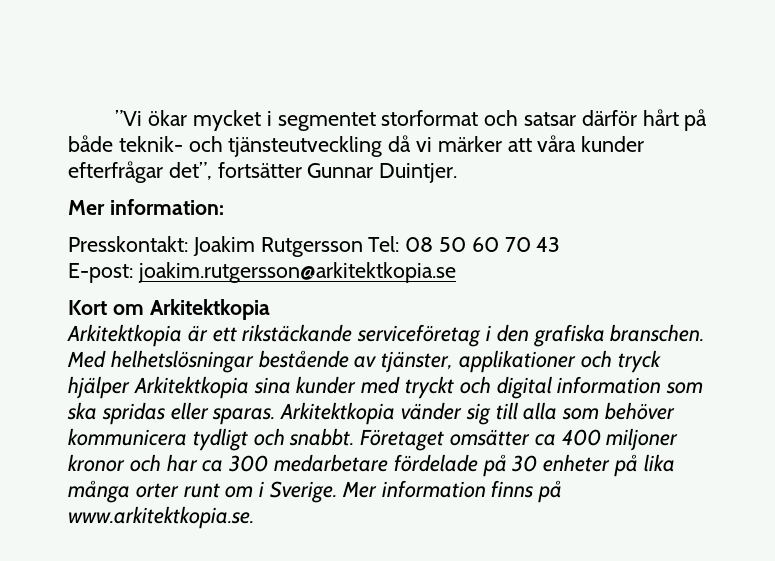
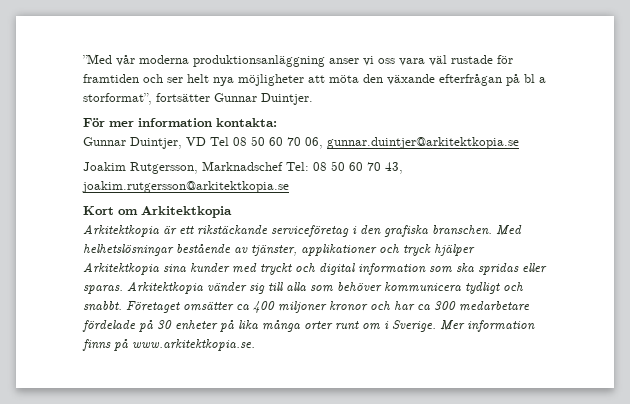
[115,109,708,131] [68,135,645,157] [68,161,458,183] [68,199,224,215] [68,236,363,257] ”Vi ökar mycket i segmentet storformat och satsar därför hårt på både teknik- och tjänsteutveckling då vi märker att våra kunder efterfrågar det”, fortsätter Gunnar Duintjer. // Mer information: // Presskontakt: Joakim Rutgersson -> [83,54,513,67] [83,74,546,86] [83,93,313,105] [83,118,277,127] [83,136,519,149] [83,161,283,174] ”Med vår moderna produktionsanläggning anser vi oss vara väl rustade för framtiden och ser helt nya möjligheter att möta den växande efterfrågan på bl a storformat”, fortsätter Gunnar Duintjer. // För mer information kontakta: // Gunnar Duintjer, VD Tel 08 50 60 70 06, gunnar.duintjer@arkitektkopia.se // Joakim Rutgersson, Marknadschef
[536,237,561,252] [68,263,133,283] 43 // E-post: -> [385,162,403,174] 43,

